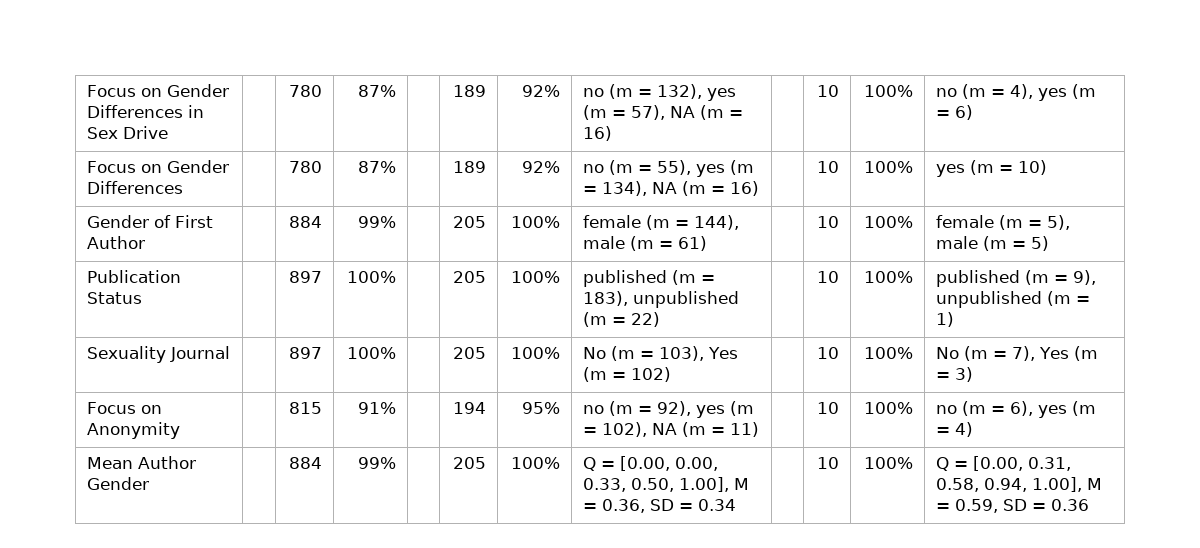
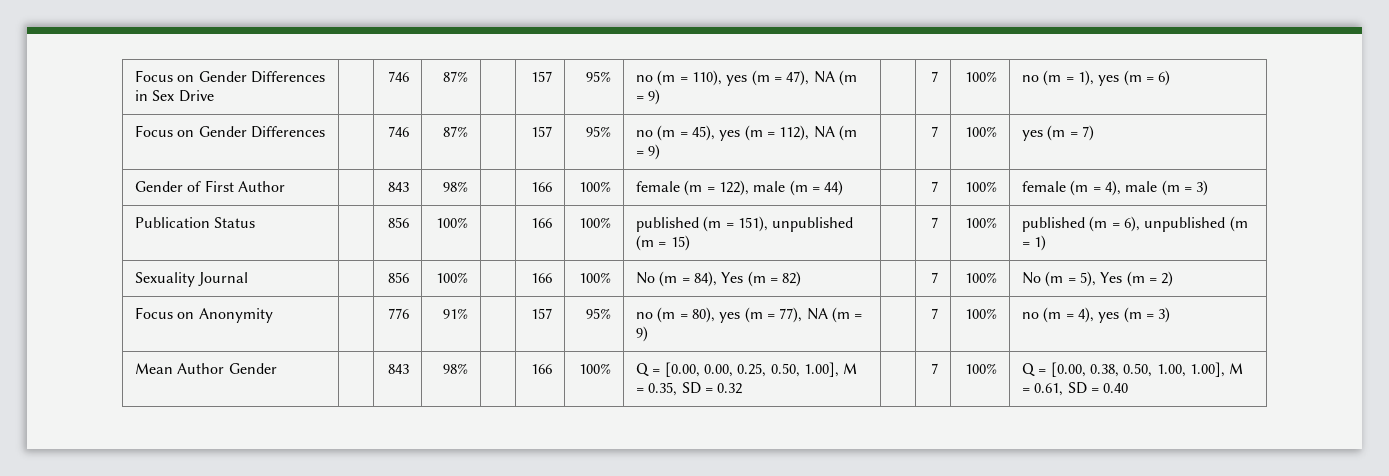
[288,85,322,97] [357,85,396,97] [452,85,486,97] [521,85,560,97] [583,84,737,101] [583,105,744,120] [583,126,613,141] [816,85,839,97] [863,85,913,97] [936,84,1034,99] 780 | 87% | | 189 | 92% | no (m = 132), yes (m = 57), NA (m = 16) | | 10 | 100% | no (m = 4), -> [387,71,409,82] [442,71,468,82] [530,71,552,82] [585,71,611,82] [636,70,857,86] [636,89,661,105] [930,71,938,82] [964,71,997,82] [1022,70,1095,86] 746 | 87% | | 157 | 95% | no (m = 110), yes (m = 47), NA (m = 9) | | 7 | 100% | no (m = 1),
[288,161,322,173] [357,161,396,173] [452,161,486,173] [521,161,560,173] [583,160,755,177] [583,181,760,196] [816,161,839,173] 780 | 87% | | 189 | 92% | no (m = 55), yes (m = 134), NA (m = 16) | | 10 -> [387,126,409,137] [442,126,468,137] [530,126,552,137] [585,126,611,137] [636,125,857,141] [636,144,661,160] [930,126,938,137] 746 | 87% | | 157 | 95% | no (m = 45), yes (m = 112), NA (m = 9) | | 7
[1018,160,1048,175] 10) -> [1082,125,1095,141] 7)
[288,216,322,228] [357,216,396,228] [452,216,486,228] [510,216,560,228] [583,215,740,230] [583,236,708,251] [816,216,839,228] [863,216,913,228] [936,215,1071,230] [936,236,1050,251] 884 | 99% | | 205 | 100% | female (m = 144), male (m = 61) | | 10 | 100% | female (m = 5), male (m = 5) -> [387,182,409,192] [442,181,468,192] [530,182,552,192] [578,181,611,192] [636,180,844,196] [930,181,938,192] [964,181,997,192] [1022,180,1209,196] 843 | 98% | | 166 | 100% | female (m = 122), male (m = 44) | | 7 | 100% | female (m = 4), male (m = 3)
[288,271,322,283] [346,271,396,283] [452,271,486,283] [510,271,560,283] [583,270,716,287] [583,291,740,308] [583,312,661,327] [816,271,839,283] [863,271,913,283] [936,270,1097,287] 897 | 100% | | 205 | 100% | published (m = 183), unpublished (m = 22) | | 10 | 100% | published (m = 9), -> [387,217,409,228] [435,217,468,228] [530,218,552,228] [578,217,611,228] [636,216,854,232] [636,235,690,251] [930,217,938,228] [964,217,997,228] [1022,216,1141,232] 856 | 100% | | 166 | 100% | published (m = 151), unpublished (m = 15) | | 7 | 100% | published (m = 6),
[288,347,322,359] [346,347,396,359] [452,347,486,359] [510,347,560,359] [583,346,739,361] [583,367,672,382] [816,347,839,359] [863,347,913,359] [936,346,1099,361] [936,367,974,382] 897 | 100% | | 205 | 100% | No (m = 103), Yes (m = 102) | | 10 | 100% | No (m = 7), Yes (m = 3) -> [387,272,409,283] [435,272,468,283] [530,273,552,283] [578,272,611,283] [636,271,802,287] [930,272,938,283] [964,272,997,283] [1022,271,1174,287] 856 | 100% | | 166 | 100% | No (m = 84), Yes (m = 82) | | 7 | 100% | No (m = 5), Yes (m = 2)
[288,402,322,414] 815 -> [387,308,409,319] 776
[452,402,486,414] [521,402,560,414] [583,401,755,418] [583,422,760,437] [816,402,839,414] [863,402,913,414] [936,401,1097,418] [936,422,974,437] 194 | 95% | no (m = 92), yes (m = 102), NA (m = 11) | | 10 | 100% | no (m = 6), yes (m = 4) -> [530,308,552,319] [585,308,611,319] [636,307,863,323] [636,326,649,342] [930,308,938,319] [964,308,997,319] [1022,307,1171,323] 157 | 95% | no (m = 80), yes (m = 77), NA (m = 9) | | 7 | 100% | no (m = 4), yes (m = 3)
[288,457,322,469] [357,457,396,469] [452,457,486,469] 884 | 99% | | 205 -> [387,364,409,374] [442,363,468,374] [530,364,552,374] 843 | 98% | | 166
[583,478,627,492] 0.33, -> [737,363,767,377] 0.25,
[602,499,737,513] [816,457,839,469] [863,457,913,469] [936,456,1072,471] [936,477,1103,492] [936,499,1090,513] 0.36, SD = 0.34 | | 10 | 100% | Q = [0.00, 0.31, 0.58, 0.94, 1.00], M = 0.59, SD = 0.36 -> [648,382,743,396] [930,363,938,374] [964,363,997,374] [1022,362,1244,377] [1022,382,1129,396] 0.35, SD = 0.32 | | 7 | 100% | Q = [0.00, 0.38, 0.50, 1.00, 1.00], M = 0.61, SD = 0.40

